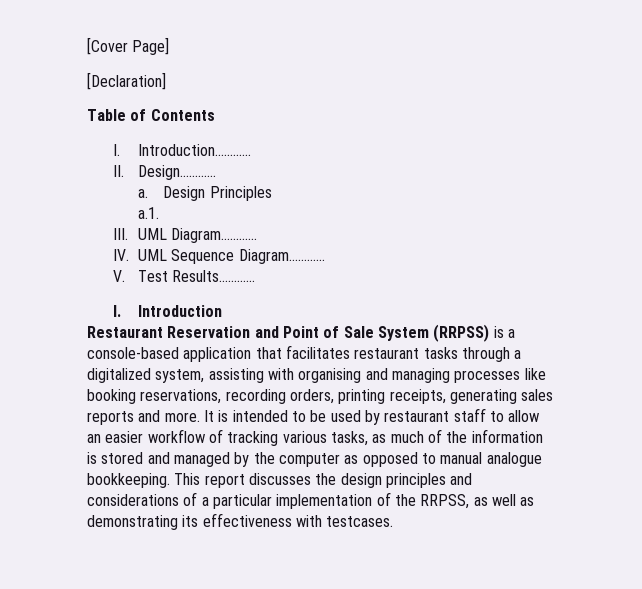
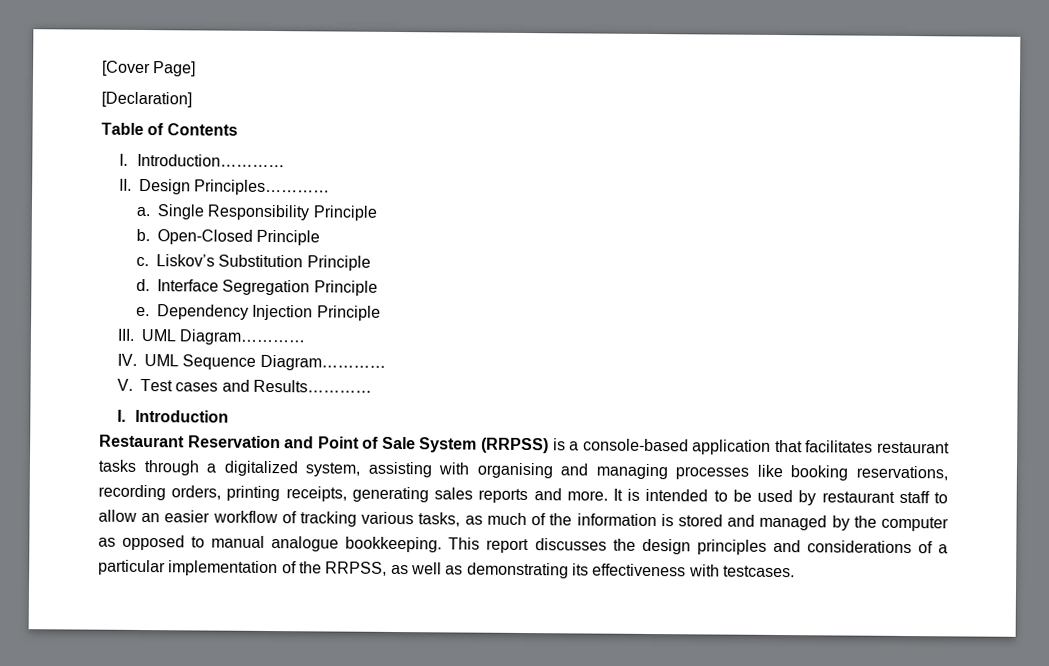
[137,165,216,180] Design………… -> [139,178,331,196] Design Principles…………
[163,186,272,201] [137,207,159,219] Design Principles // a.1. -> [157,204,377,221] [136,228,321,246] [136,254,371,271] [136,278,378,296] [136,304,381,321] Single Responsibility Principle // b. Open-Closed Principle // c. Liskov’s Substitution Principle // d. Interface Segregation Principle // e. Dependency Injection Principle
(168, 276) none -> [175,379,250,392] cases and

